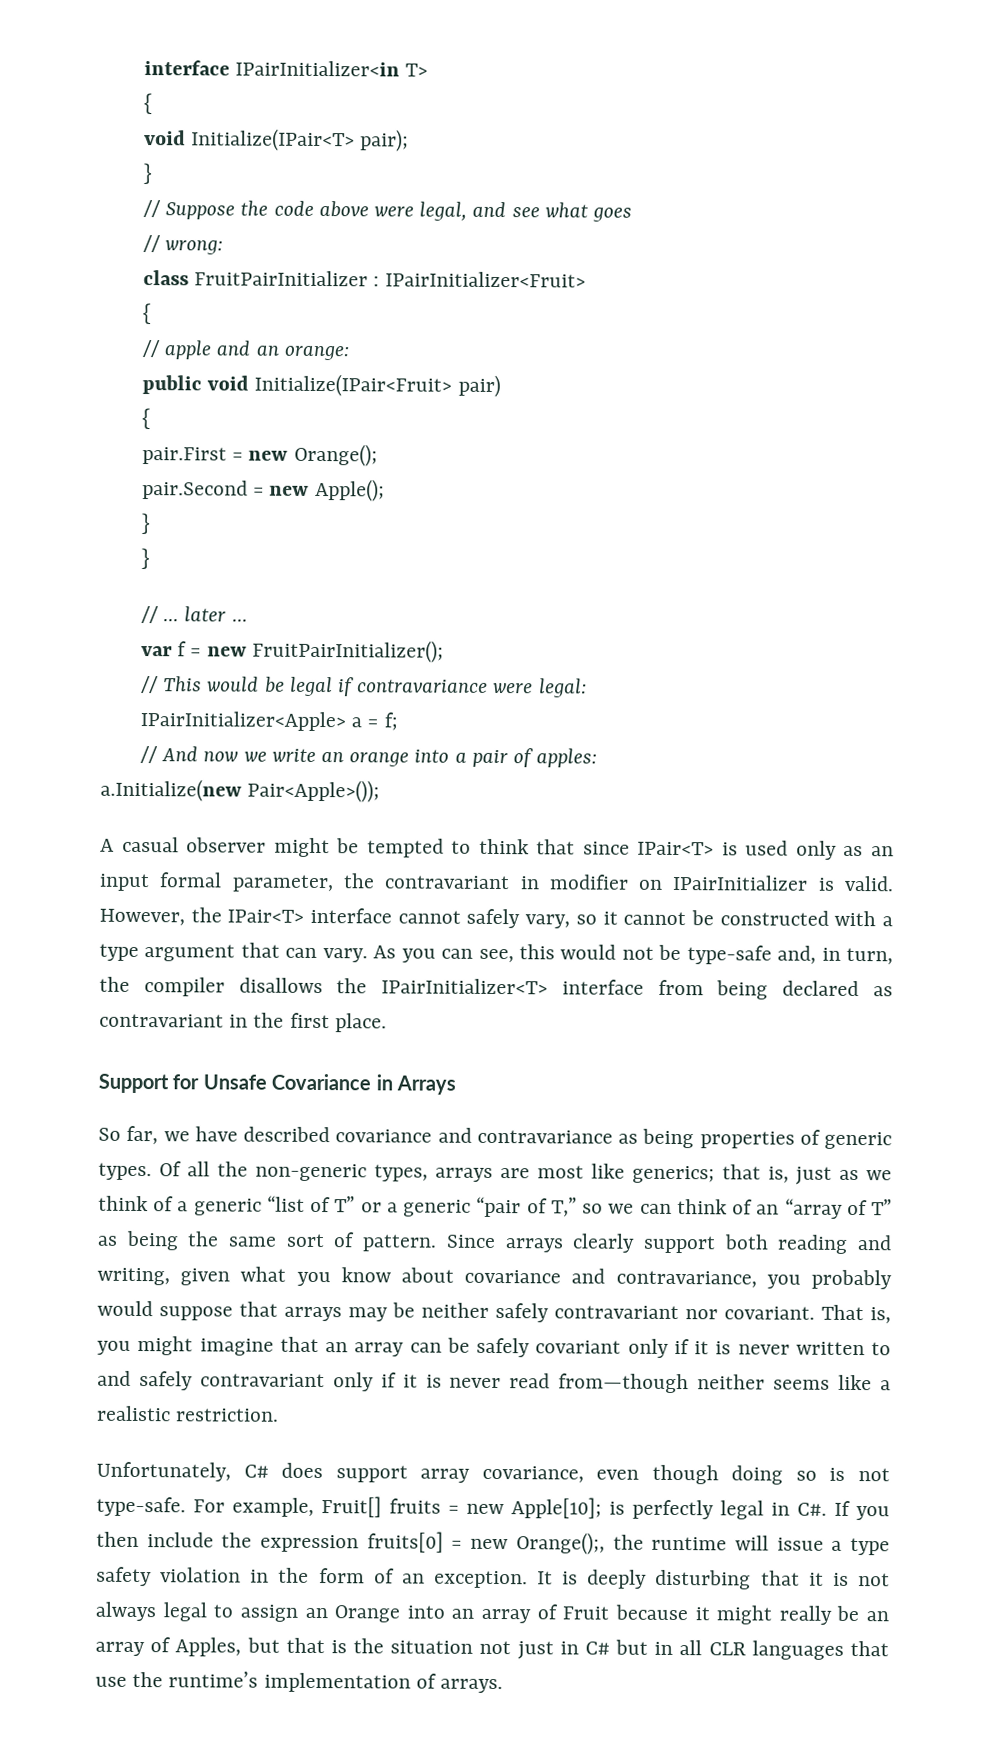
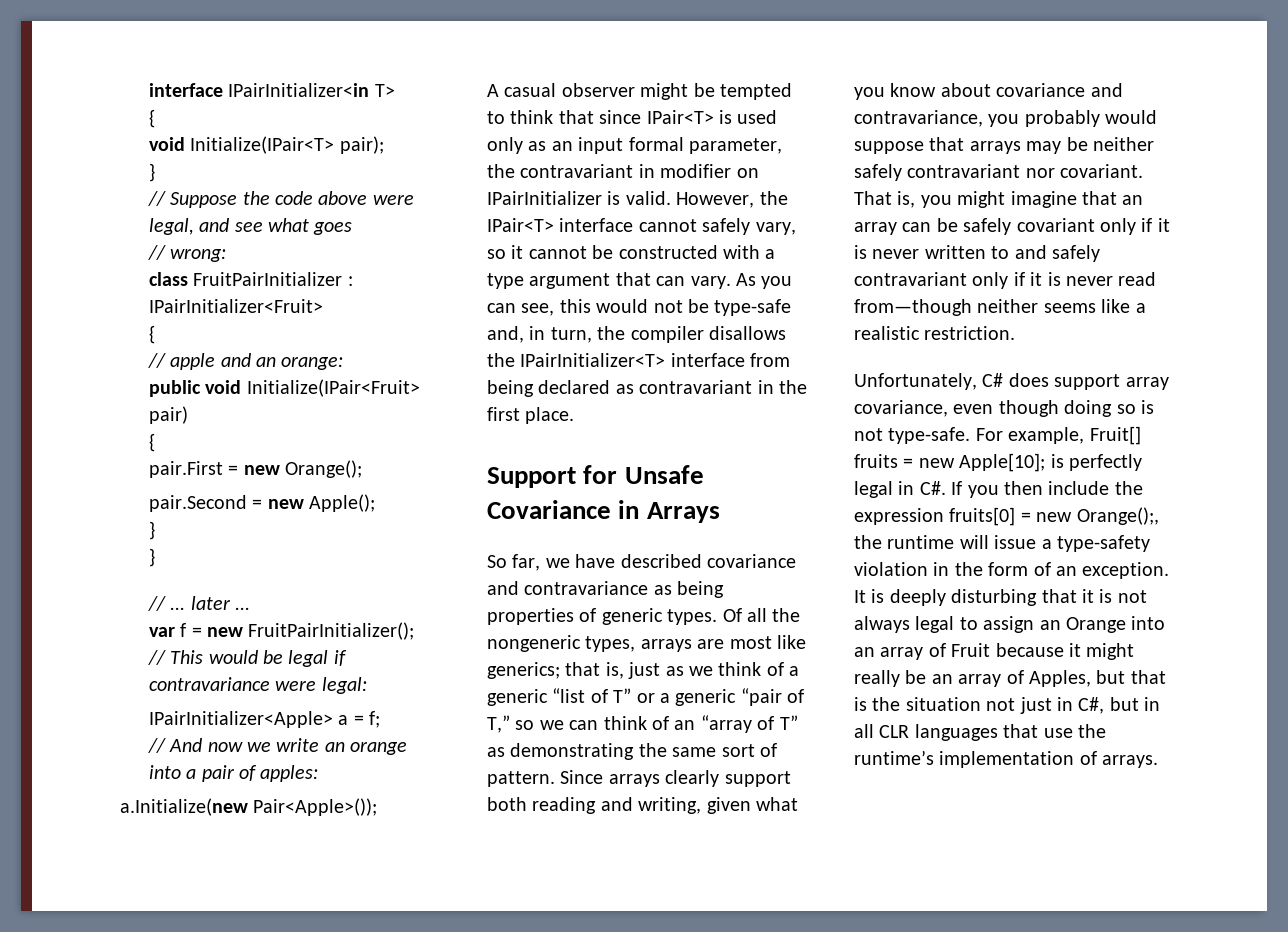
[255,1163,367,1182] non-generic -> [487,635,581,652] nongeneric
[125,1230,179,1251] being -> [510,743,635,760] demonstrating
[850,1537,891,1556] [96,1566,152,1587] type safety -> [1057,535,1150,552] type-safety
[584,1641,610,1655] C# -> [1078,697,1105,714] C#,

